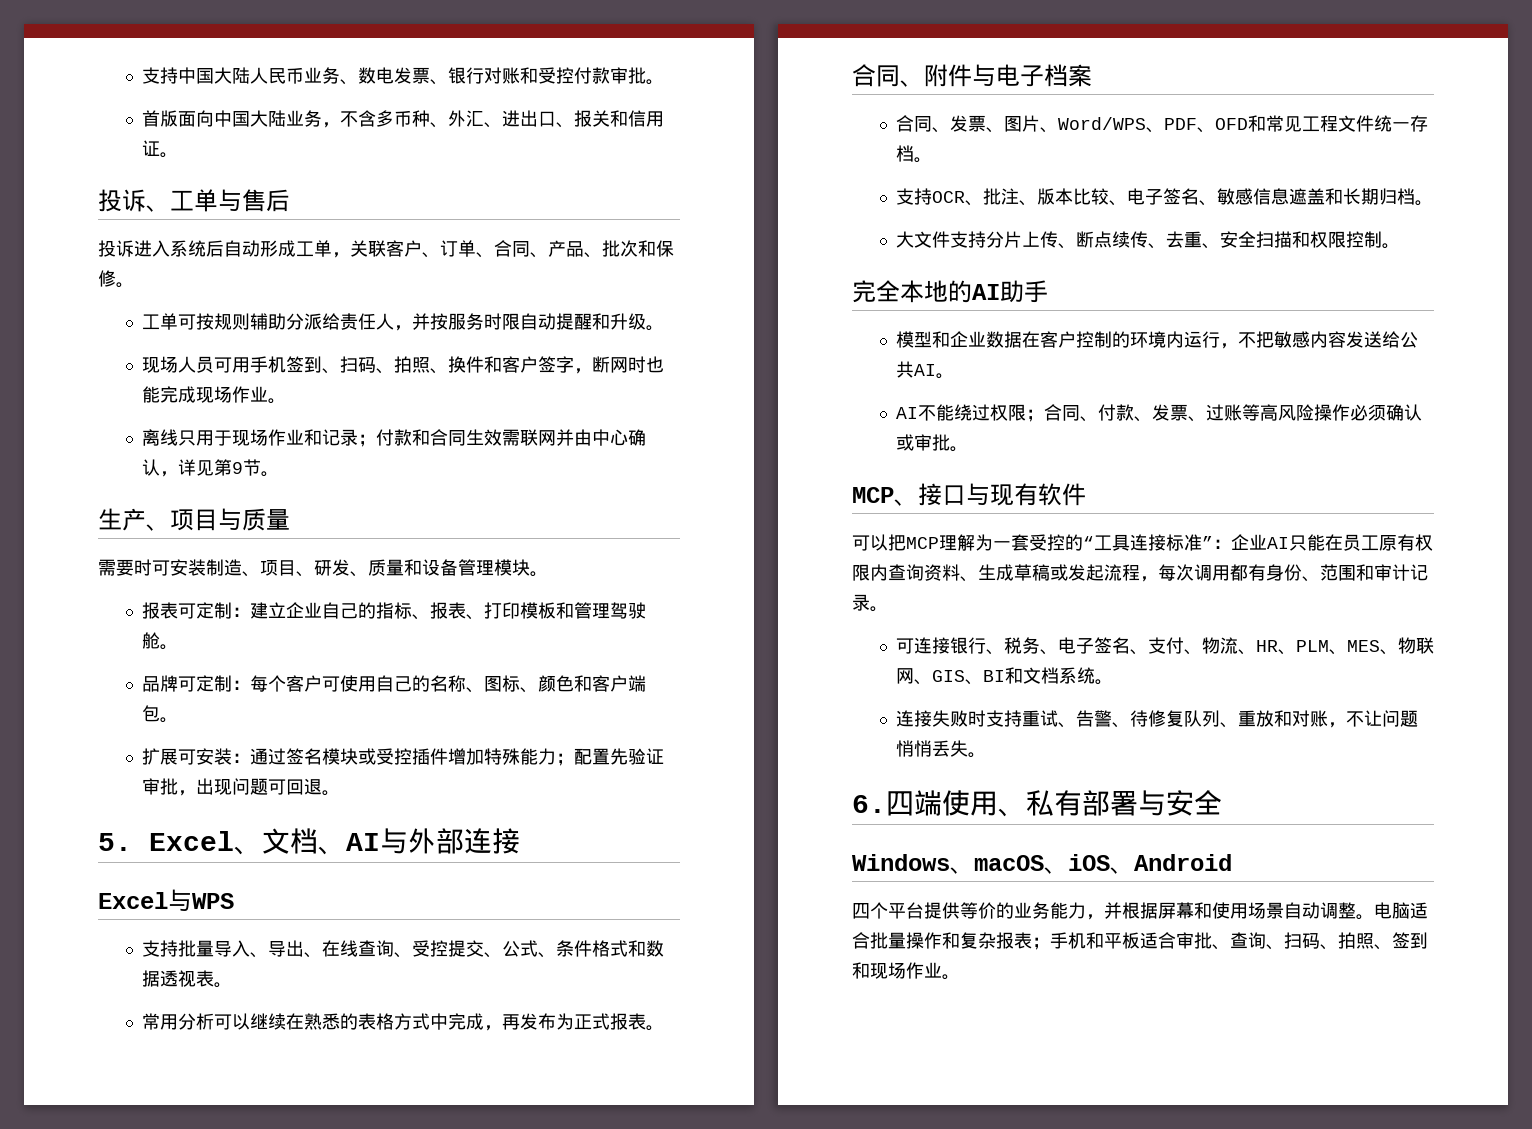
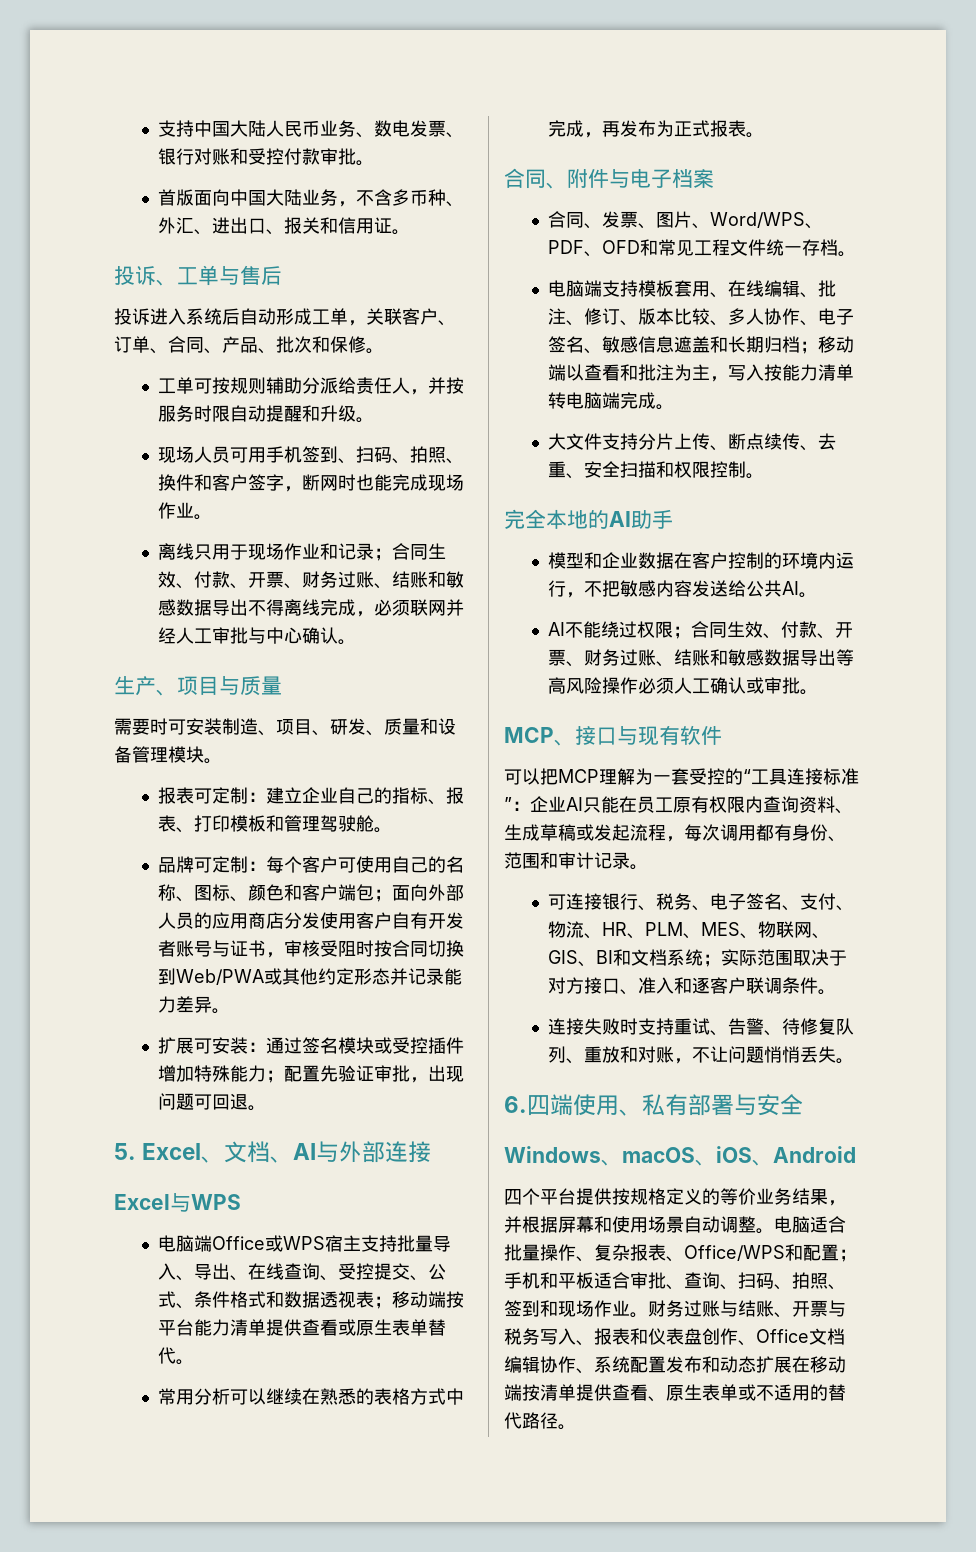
[375,429,646,446] [141,459,261,477] 付款和合同生效需联网并由中心确认，详见第9节 -> [392,543,447,560] [158,571,465,589] [158,599,465,617] [158,627,339,644] 合同生效、付款、开票、财务过账、结账和敏感数据导出不得离线完成，必须联网并经人工审批与中心确认
(160, 713) none -> [374,884,465,902] [158,912,465,929] [158,940,465,958] [158,968,463,985] [158,996,213,1013] ；面向外部人员的应用商店分发使用客户自有开发者账号与证书，审核受阻时按合同切换到Web/PWA或其他约定形态并记录能力差异
(234, 901) none -> [158,1235,362,1252] 电脑端Office或WPS宿主
(214, 978) none -> [374,1291,465,1309] [158,1319,447,1336] [158,1347,177,1364] ；移动端按平台能力清单提供查看或原生表单替代
[895,188,965,205] 支持OCR -> [548,280,801,298] 电脑端支持模板套用、在线编辑
(1037, 203) none -> [584,308,639,326] 修订、
(1127, 203) none -> [728,308,819,326] 多人协作、
(1415, 196) none -> [800,336,855,354] [548,364,855,382] [548,392,657,409] ；移动端以查看和批注为主，写入按能力清单转电脑端完成
[1079,404,1242,422] 、付款、发票、过账 -> [727,621,854,639] [548,649,837,667] 生效、付款、开票、财务过账、结账和敏感数据导出
(1386, 412) none -> [674,677,711,694] 人工
(1095, 675) none -> [703,949,848,967] [548,977,819,995] ；实际范围取决于对方接口、准入和逐客户联调条件
[960,902,1086,919] 等价的业务能力 -> [612,1188,828,1205] 按规格定义的等价业务结果
[942,932,960,949] 和 -> [576,1256,594,1262] 、
(1032, 940) none -> [666,1244,839,1262] 、Office/WPS和配置
(960, 977) none -> [648,1300,846,1318] [504,1328,845,1346] [504,1356,846,1374] [504,1384,846,1402] [504,1412,576,1430] 财务过账与结账、开票与税务写入、报表和仪表盘创作、Office文档编辑协作、系统配置发布和动态扩展在移动端按清单提供查看、原生表单或不适用的替代路径。

